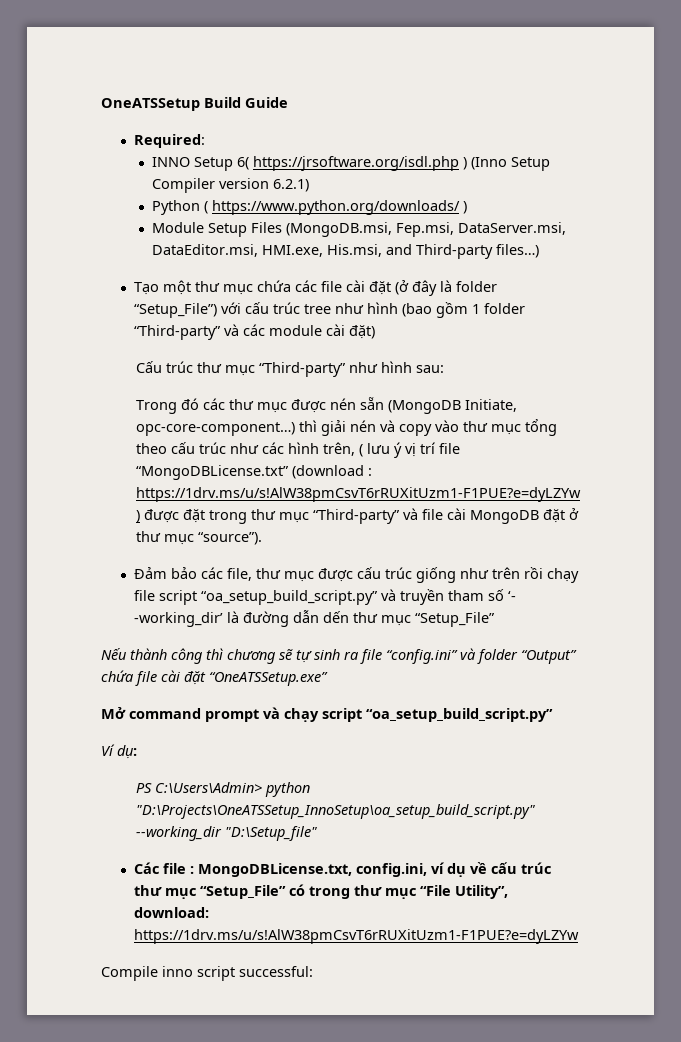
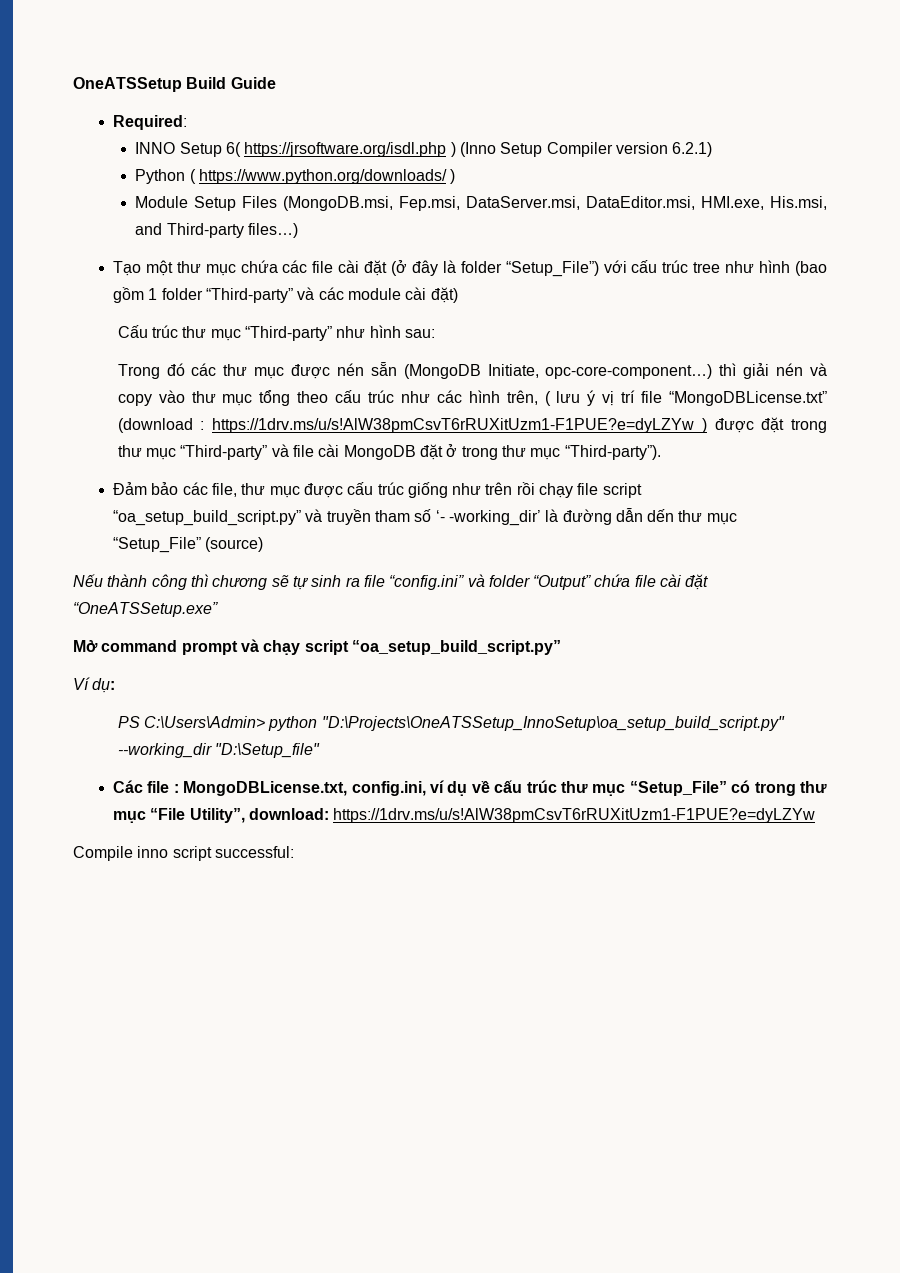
[135,531,262,545] thư mục “source”). -> [461,445,661,460] trong thư mục “Third-party”).
(496, 619) none -> [205,537,264,552] (source)

